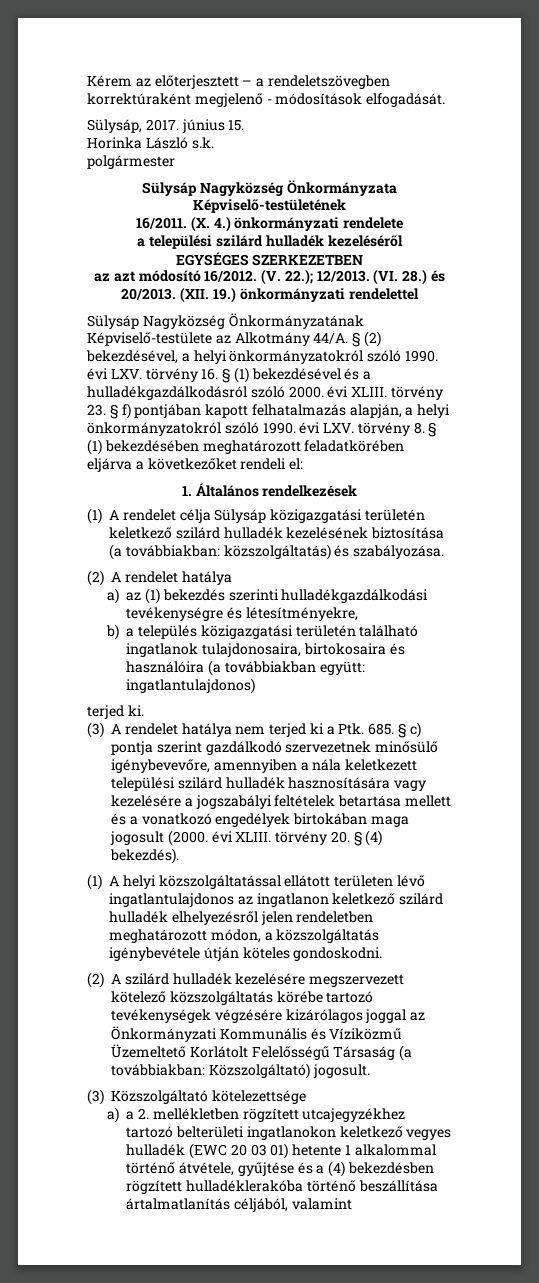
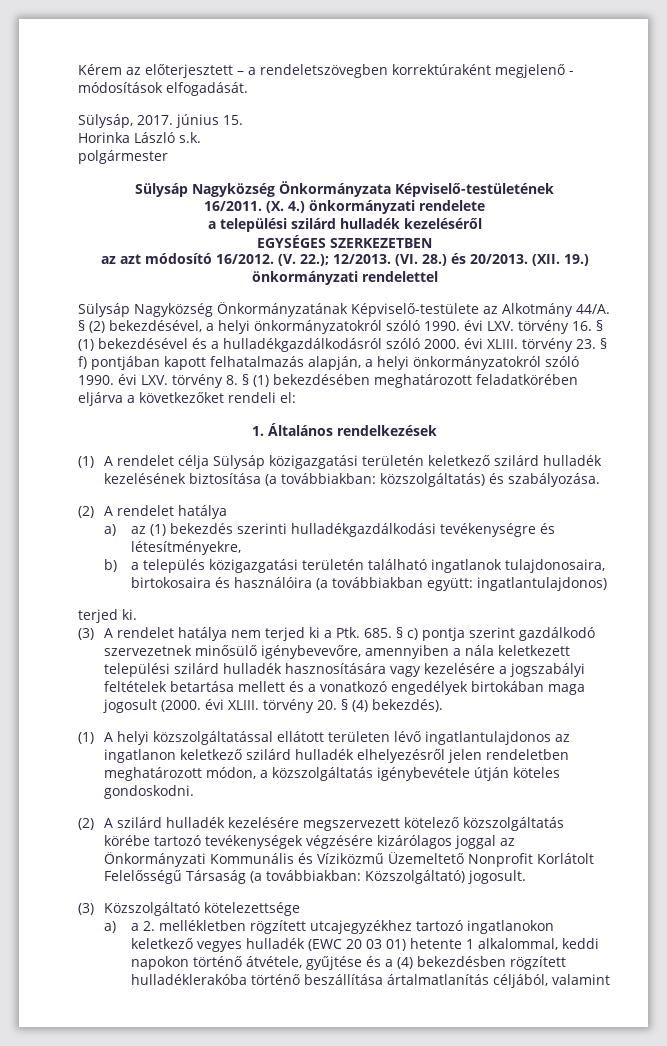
(186, 1051) none -> [468,853,534,867] Nonprofit
[176,1126,245,1138] belterületi -> (463, 925) none
[354,1144,436,1156] alkalommal -> [477,938,599,950] [130,956,189,970] alkalommal, keddi napokon

